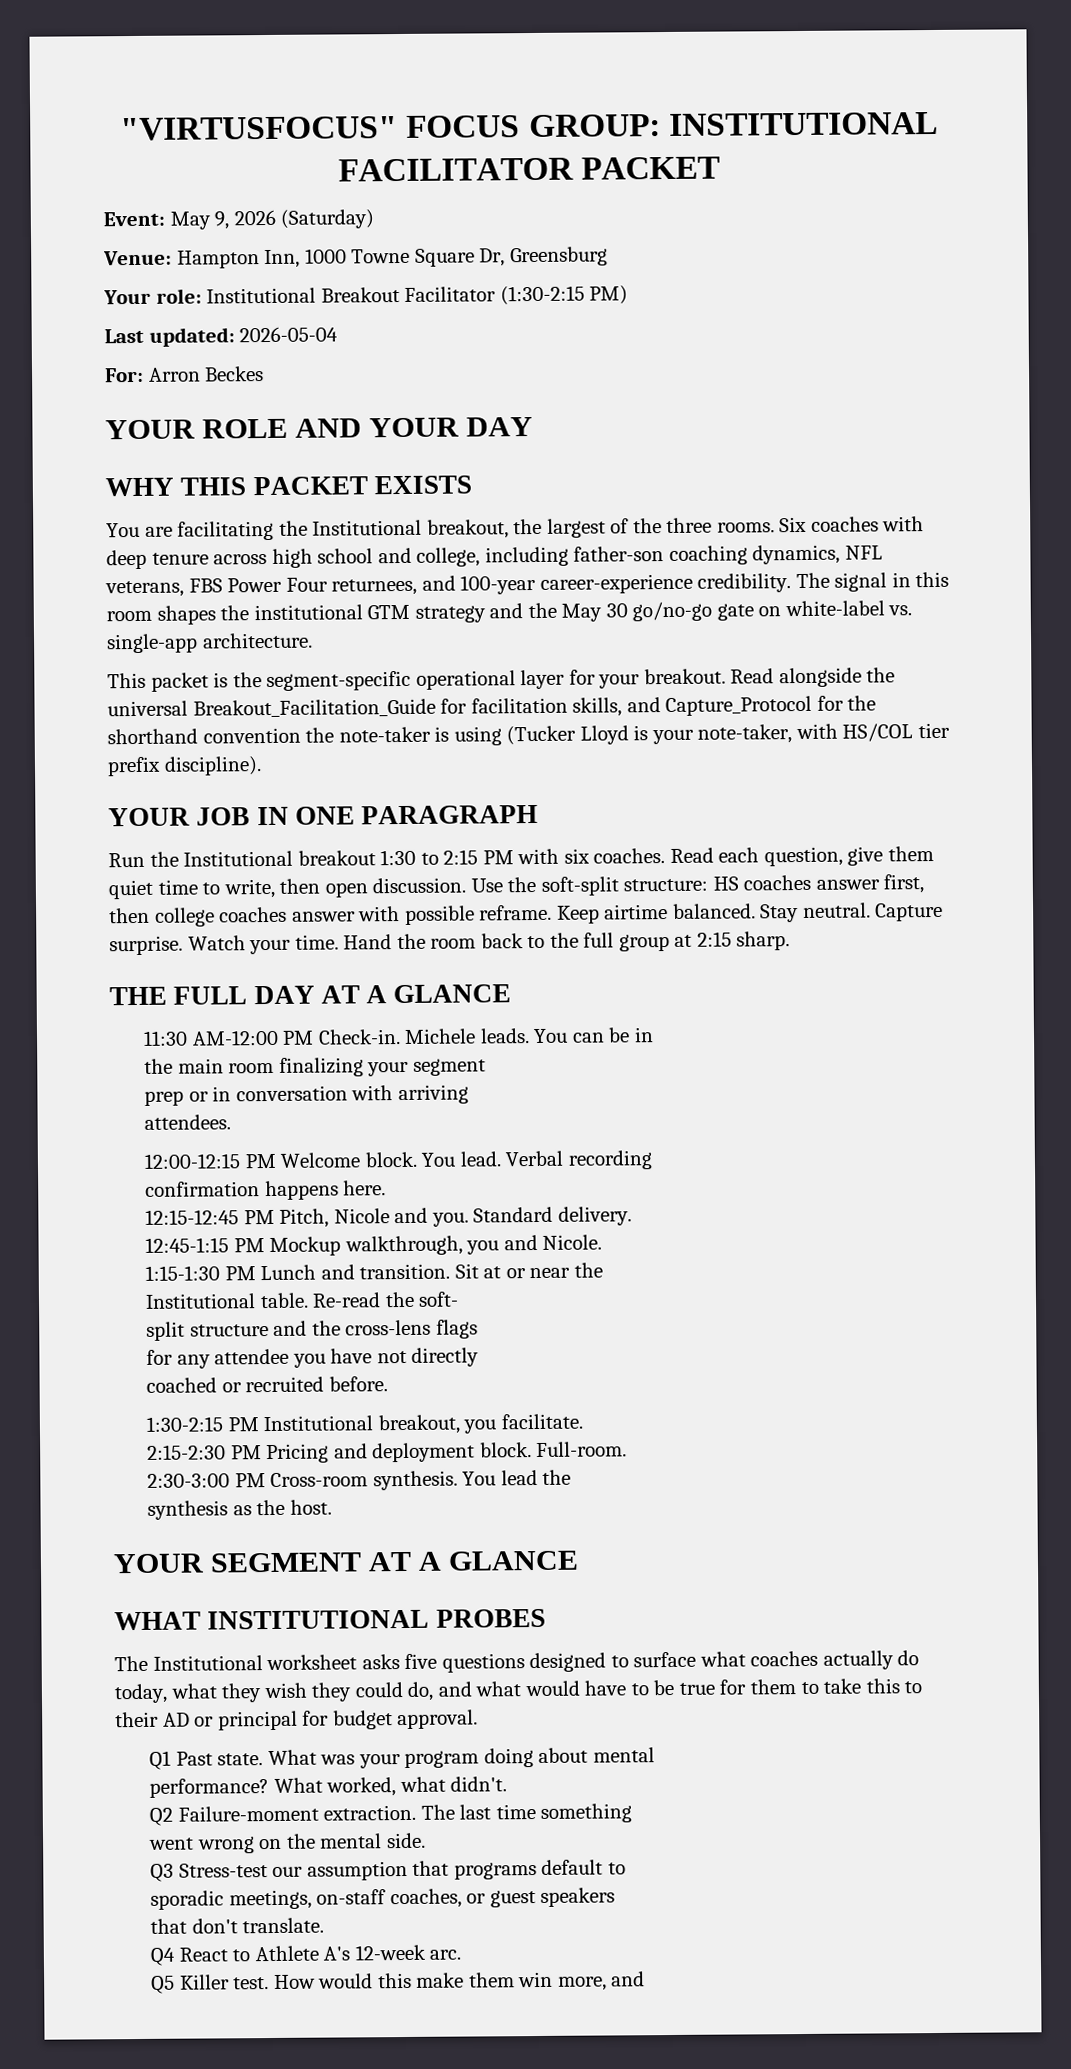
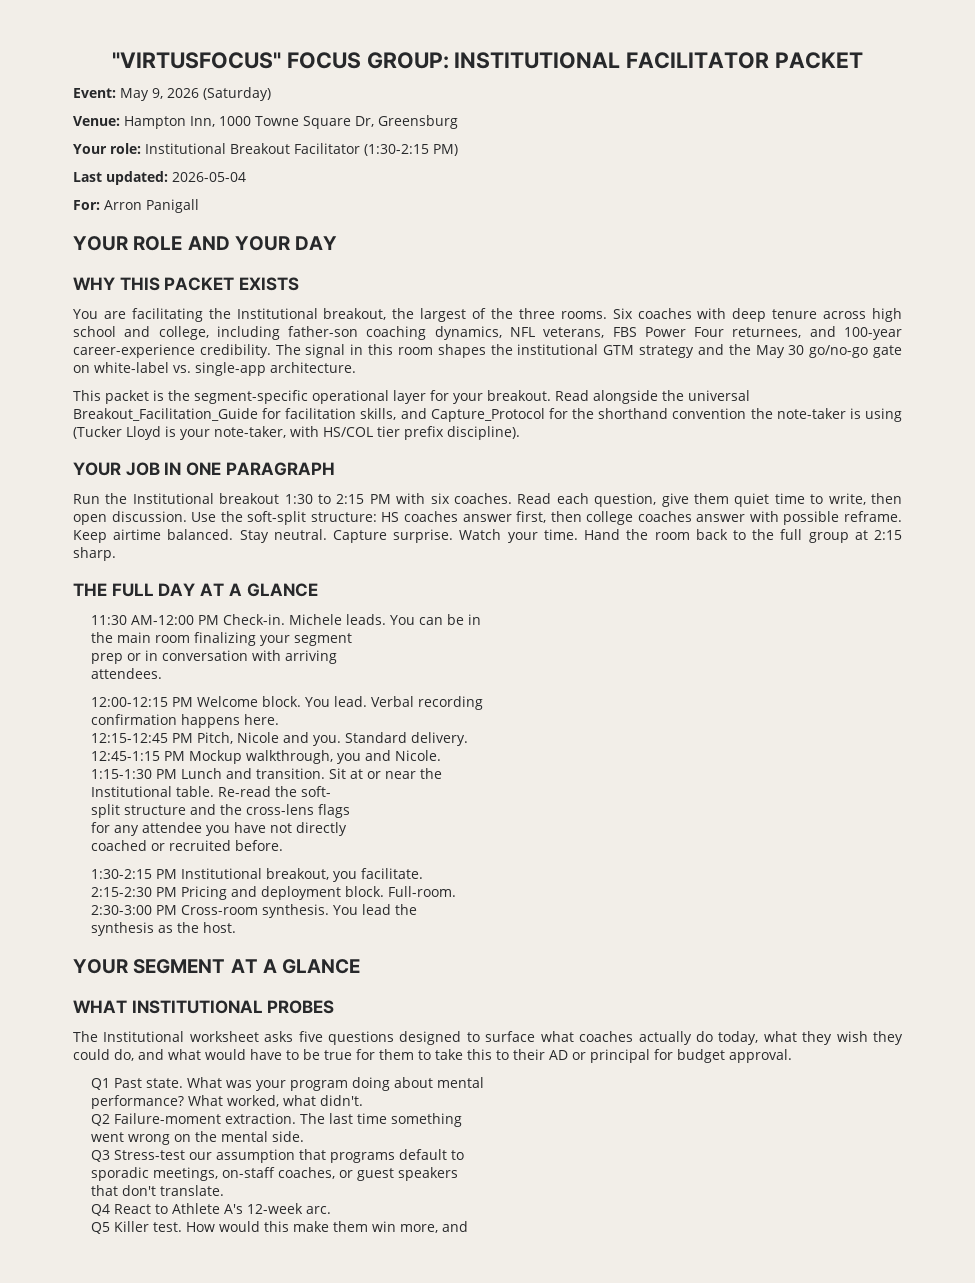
[204,366,265,382] Beckes -> [146,199,199,213] Panigall

